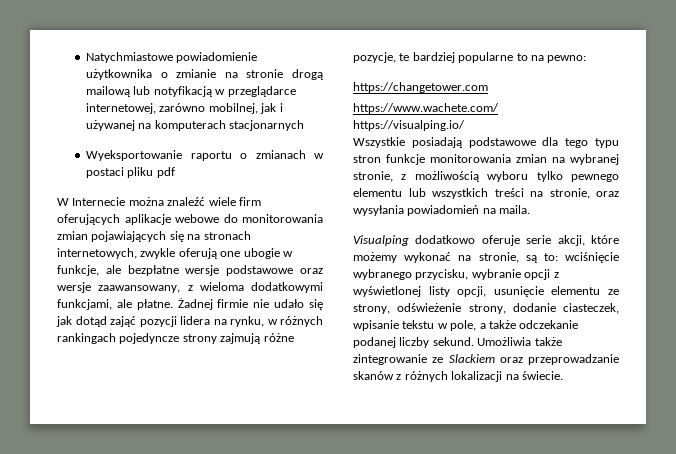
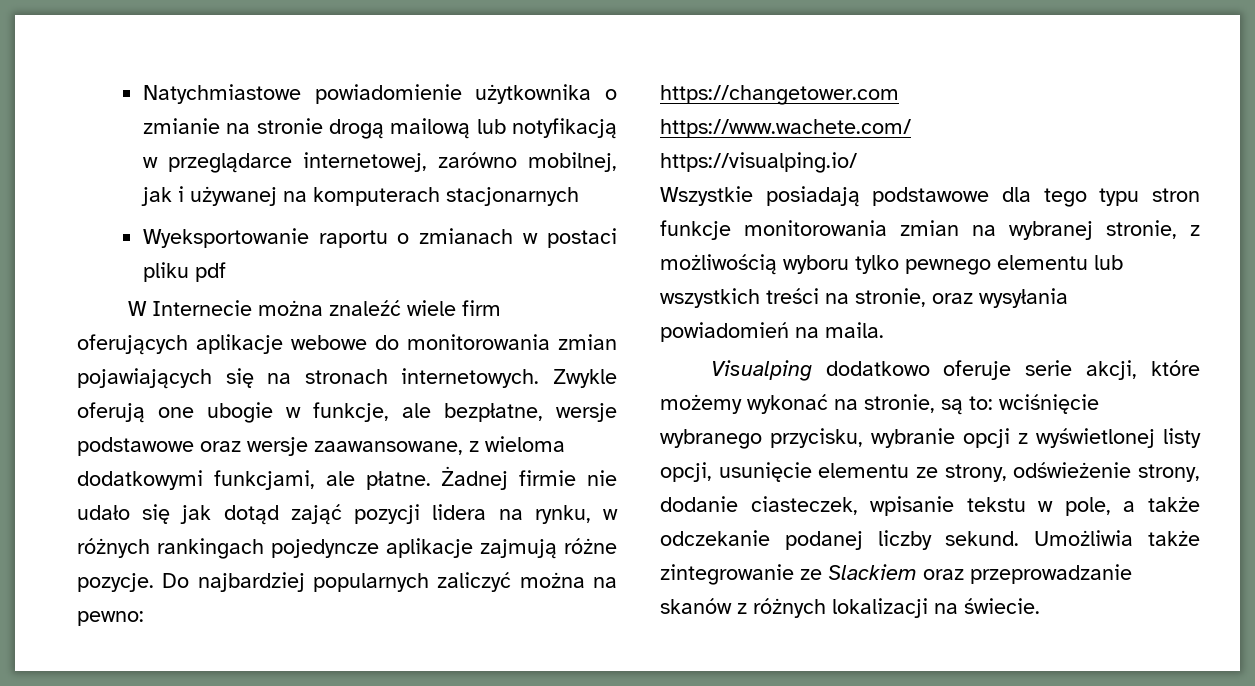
[57,248,176,259] internetowych, zwykle -> [401,368,617,388] internetowych. Zwykle
[127,265,179,276] bezpłatne -> [444,403,543,422] bezpłatne,
[98,285,181,293] zaawansowany, -> [314,441,463,455] zaawansowane,
[182,334,217,344] strony -> [386,538,473,558] aplikacje
[353,52,528,63] pozycje, te bardziej popularne to -> [77,572,585,592] pozycje. Do najbardziej popularnych zaliczyć można

